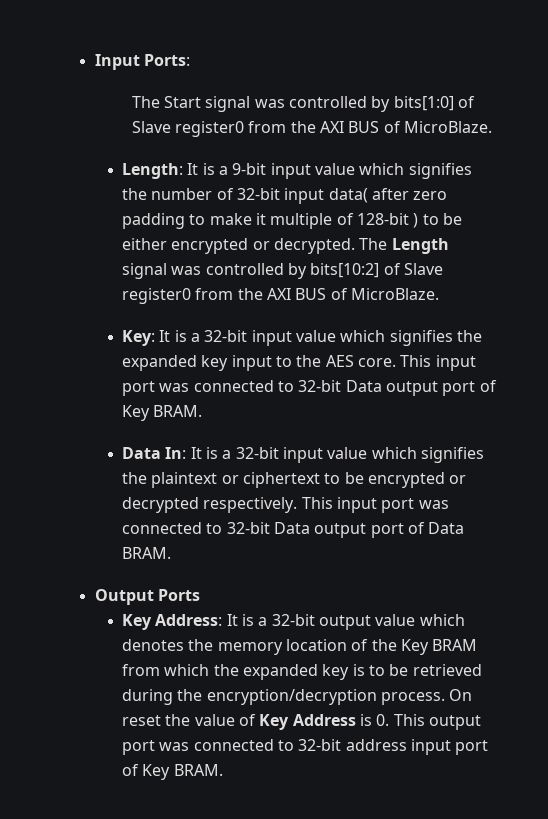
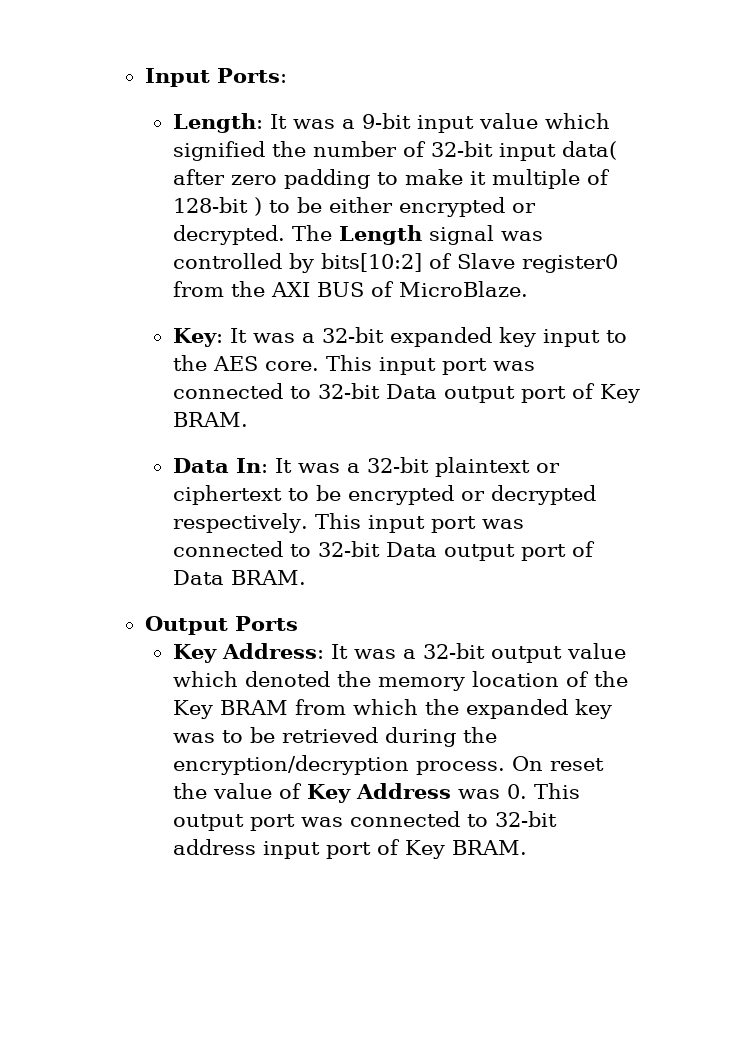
[131,96,475,112] [131,121,492,137] // The Start signal was controlled by bits[1:0] of Slave register0 from the AXI BUS of MicroBlaze. -> (287, 75) none
[202,163,215,175] is -> [292,119,335,129] was
[408,163,472,179] signifies -> [172,141,265,161] signified
[174,330,482,346] is a 32-bit input value which signifies the -> [252,327,384,343] was a 32-bit
[206,447,484,463] [122,472,148,484] is a 32-bit input value which signifies the -> [297,457,429,473] was a 32-bit
[242,614,255,626] is -> [353,649,396,659] was
[122,639,185,651] denotes -> [244,671,330,687] denoted
[352,664,365,676] is -> [172,733,215,743] was
[360,714,373,726] is -> [457,789,500,799] was

